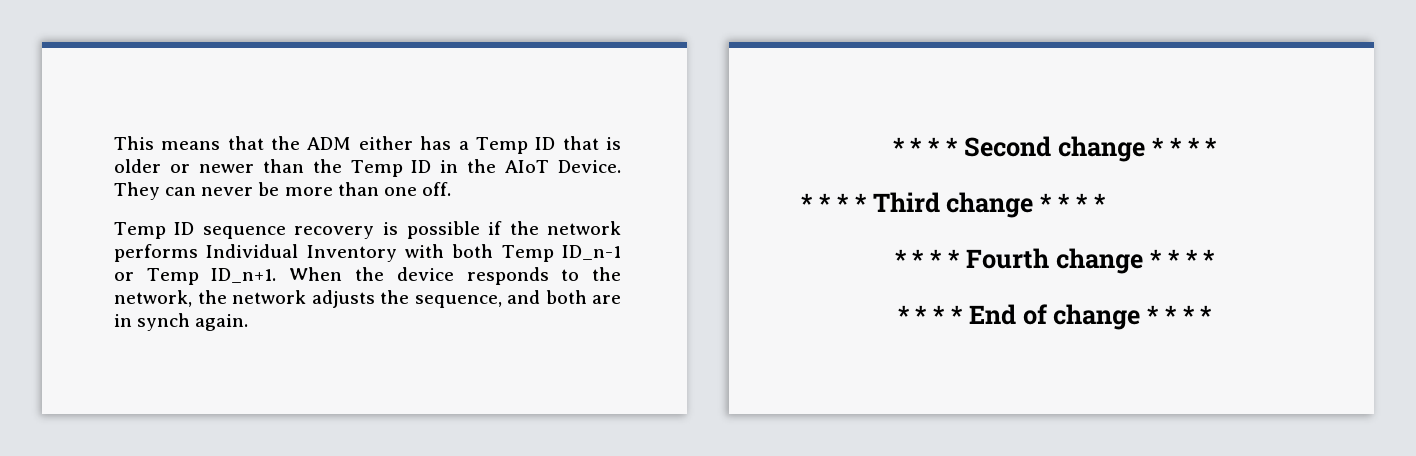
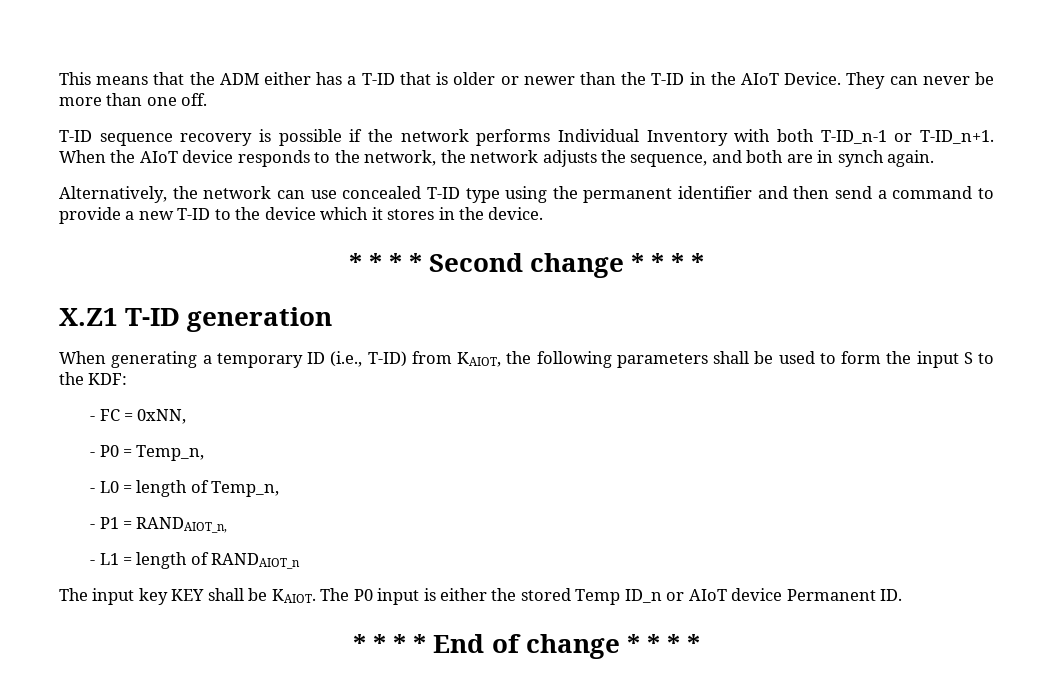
[475,137,556,154] Temp ID -> [361,73,395,85] T-ID
[350,160,432,177] Temp ID -> [651,73,685,85] T-ID
[114,222,195,239] Temp ID -> [59,130,92,142] T-ID
[501,245,621,262] [114,268,277,285] Temp ID_n-1 or Temp ID_n+1. -> [820,130,994,144] T-ID_n-1 or T-ID_n+1.
(384, 274) none -> [139,151,178,163] AIoT
(249, 322) none -> [59,186,994,203] [59,207,544,224] // Alternatively, the network can use concealed T-ID type using the permanent identifier and then send a command to provide a new T-ID to the device which it stores in the device.
[801,192,1106,218] [894,248,1216,274] * * * * Third change * * * * // * * * * Fourth change * * * * -> [59,307,333,332] [59,351,994,368] [59,372,128,385] [90,409,187,424] [90,445,205,461] [90,480,280,497] [90,517,228,533] [90,552,301,569] [59,588,903,605] X.Z1 T-ID generation // When generating a temporary ID (i.e., T-ID) from KAIOT, the following parameters shall be used to form the input S to the KDF: // - FC = 0xNN, // - P0 = Temp_n, // - L0 = length of Temp_n, // - P1 = RANDAIOT_n, // - L1 = length of RANDAIOT_n // The input key KEY shall be KAIOT. The P0 input is either the stored Temp ID_n or AIoT device Permanent ID.

